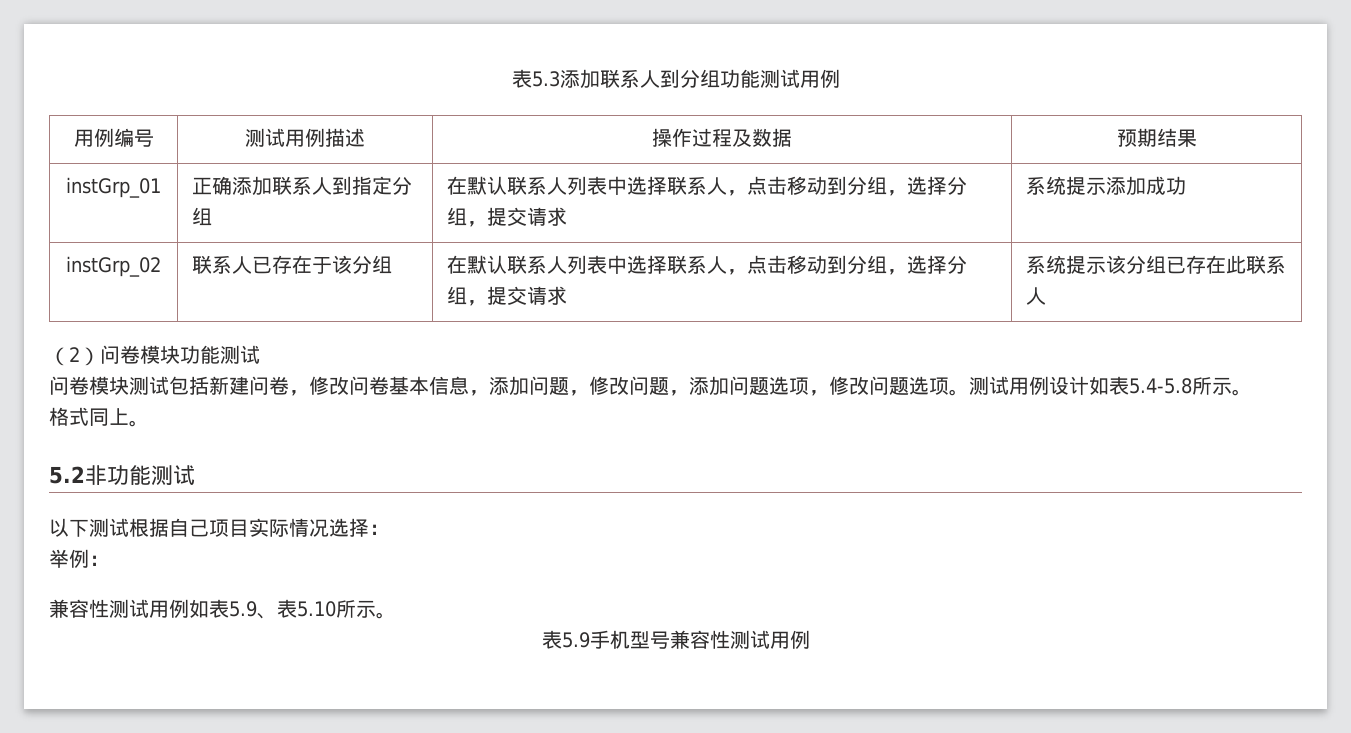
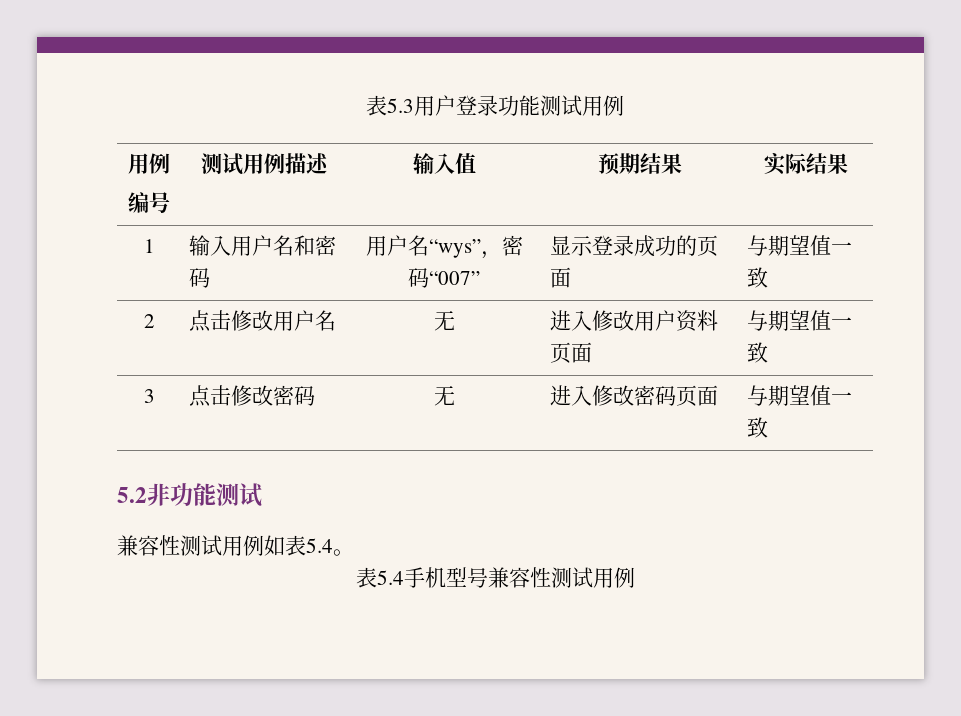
[559,69,720,89] 添加联系人到分组 -> [414,95,498,116] 用户登录
(114, 137) none -> (170, 163) //
[652,128,792,147] 操作过程及数据 -> [412,153,476,174] 输入值
[66,177,161,198] [191,176,412,196] [191,207,212,226] [446,176,967,196] [446,207,567,227] [1025,176,1186,196] [66,256,161,277] [191,255,392,274] [446,255,967,275] [446,286,567,306] [1025,255,1286,274] [1025,287,1046,305] [49,345,260,366] [49,376,1252,396] [49,407,149,427] [49,465,195,486] [49,518,389,537] [49,549,109,568] // instGrp_01 | 正确添加联系人到指定分组 | 在默认联系人列表中选择联系人，点击移动到分组，选择分组，提交请求 | 系统提示添加成功 // instGrp_02 | 联系人已存在于该分组 | 在默认联系人列表中选择联系人，点击移动到分组，选择分组，提交请求 | 系统提示该分组已存在此联系人 // （2）问卷模块功能测试 // 问卷模块测试包括新建问卷，修改问卷基本信息，添加问题，修改问题，添加问题选项，修改问题选项。测试用例设计如表5.4-5.8所示。 // 格式同上。 // 5.2非功能测试 // 以下测试根据自己项目实际情况选择： // 举例： -> [763,153,848,175] [143,239,155,253] [189,235,337,256] [189,268,211,288] [365,235,523,259] [408,268,480,288] [550,235,719,257] [550,267,572,288] [747,235,853,256] [747,267,769,288] [143,314,155,328] [189,310,337,332] [433,310,455,331] [550,310,719,332] [550,342,593,363] [747,310,853,331] [747,342,769,363] [143,389,155,403] [189,385,316,407] [433,385,455,406] [550,385,719,406] [747,385,853,406] [747,417,769,438] [117,483,262,507] | 实际结果 // 1 | 输入用户名和密码 | 用户名“wys”，密码“007” | 显示登录成功的页面 | 与期望值一致 // 2 | 点击修改用户名 | 无 | 进入修改用户资料页面 | 与期望值一致 // 3 | 点击修改密码 | 无 | 进入修改密码页面 | 与期望值一致 // 5.2非功能测试
[229,599,376,619] 5.9、表5.10所示 -> [306,538,333,553] 5.4
[561,632,590,648] 5.9 -> [376,570,404,585] 5.4

